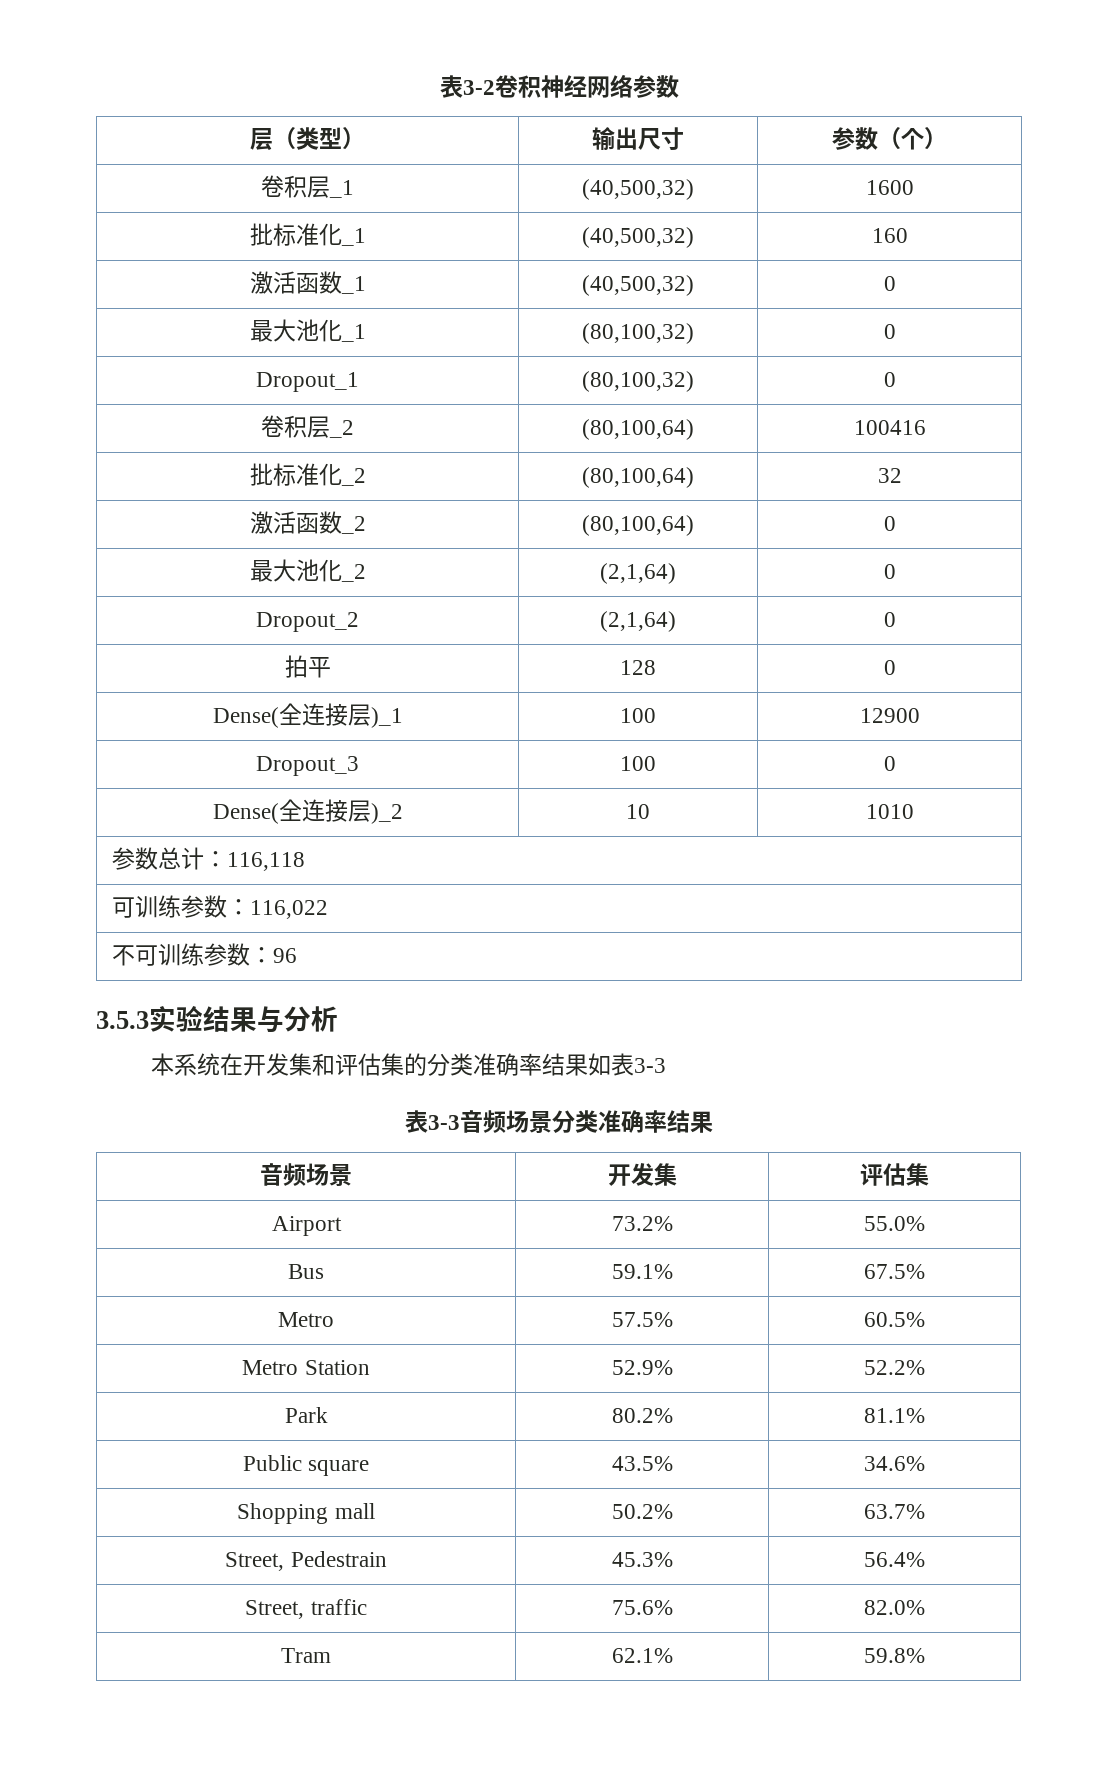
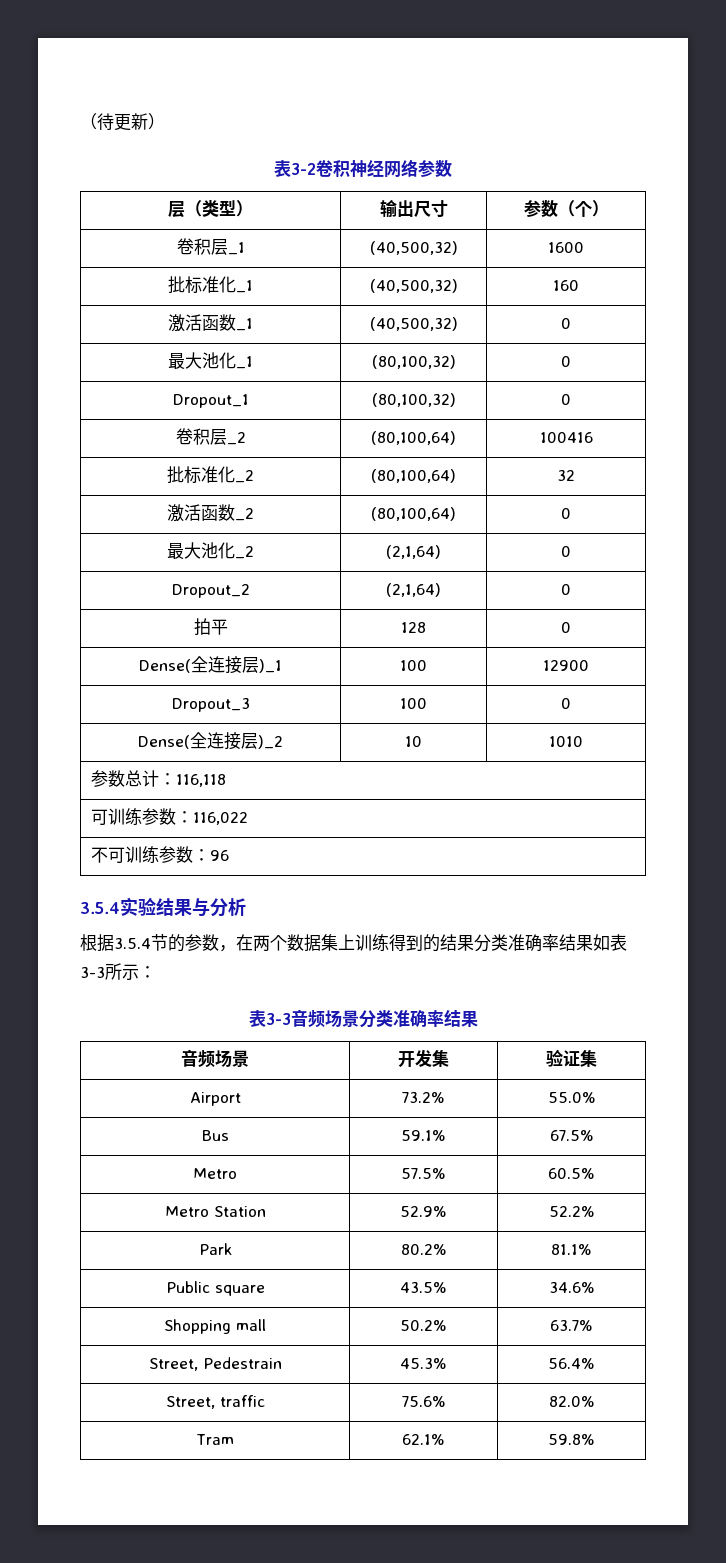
(439, 86) none -> [80,113,165,131] （待更新） //
[96,1011,149,1029] 3.5.3 -> [80,902,120,914] 3.5.4
[150,1053,427,1076] 本系统在开发集和评估集的 -> [80,934,474,952] 根据3.5.4节的参数，在两个数据集上训练得到的结果
(666, 1065) none -> [105,963,156,980] 所示：
[860,1163,906,1186] 评估 -> [546,1049,580,1067] 验证

